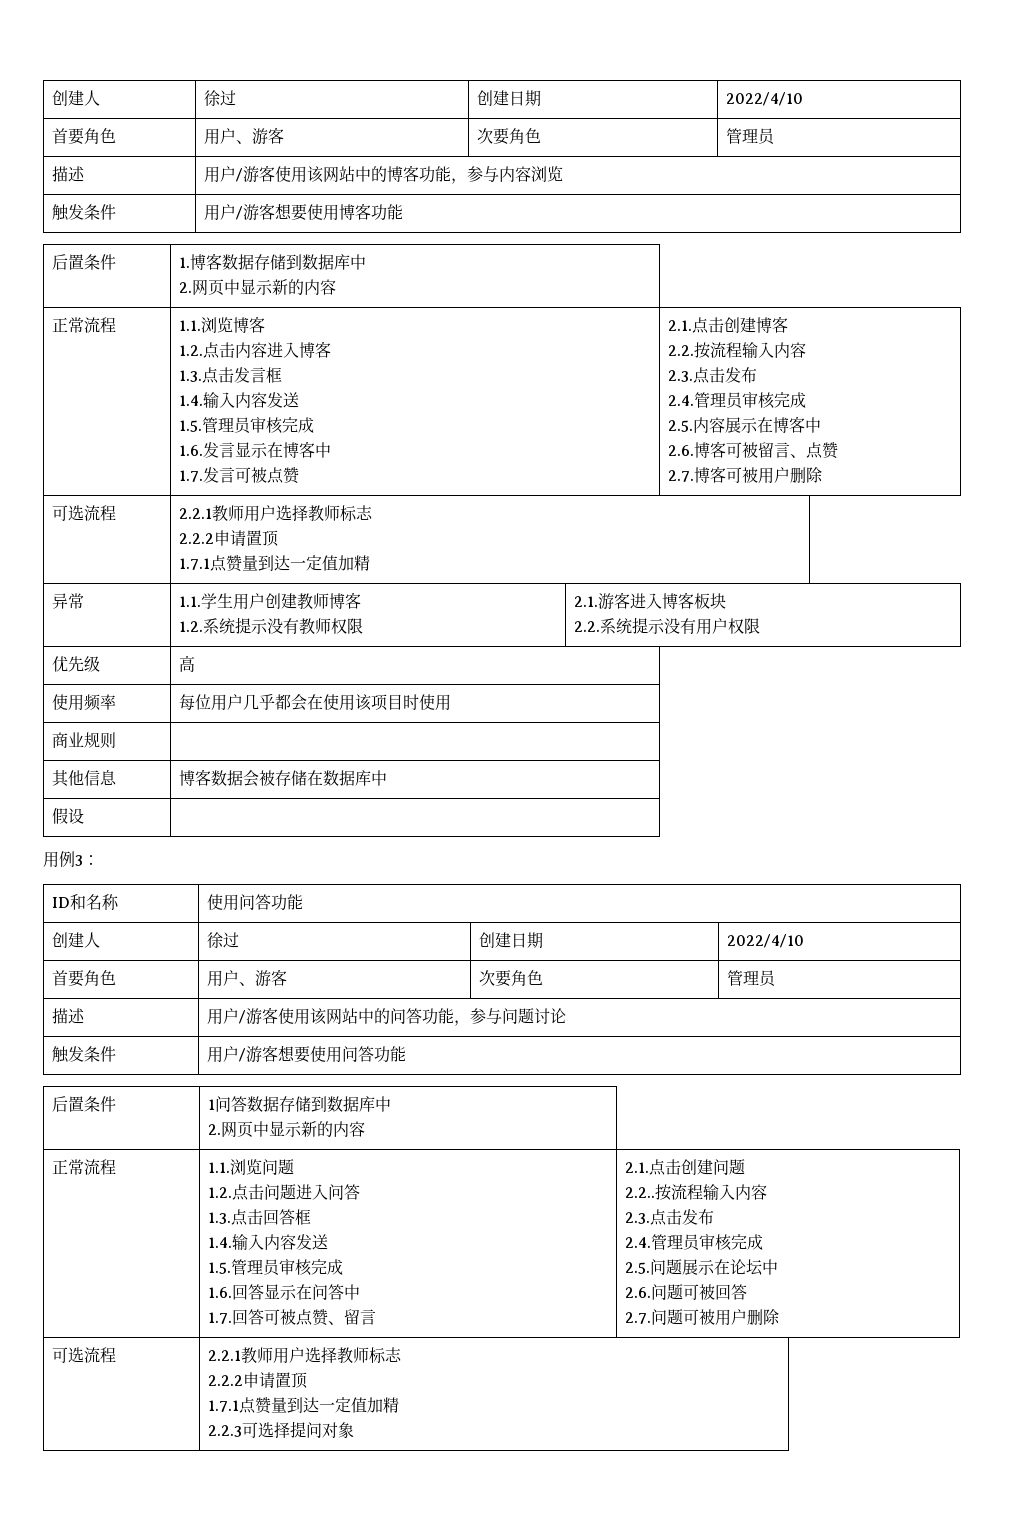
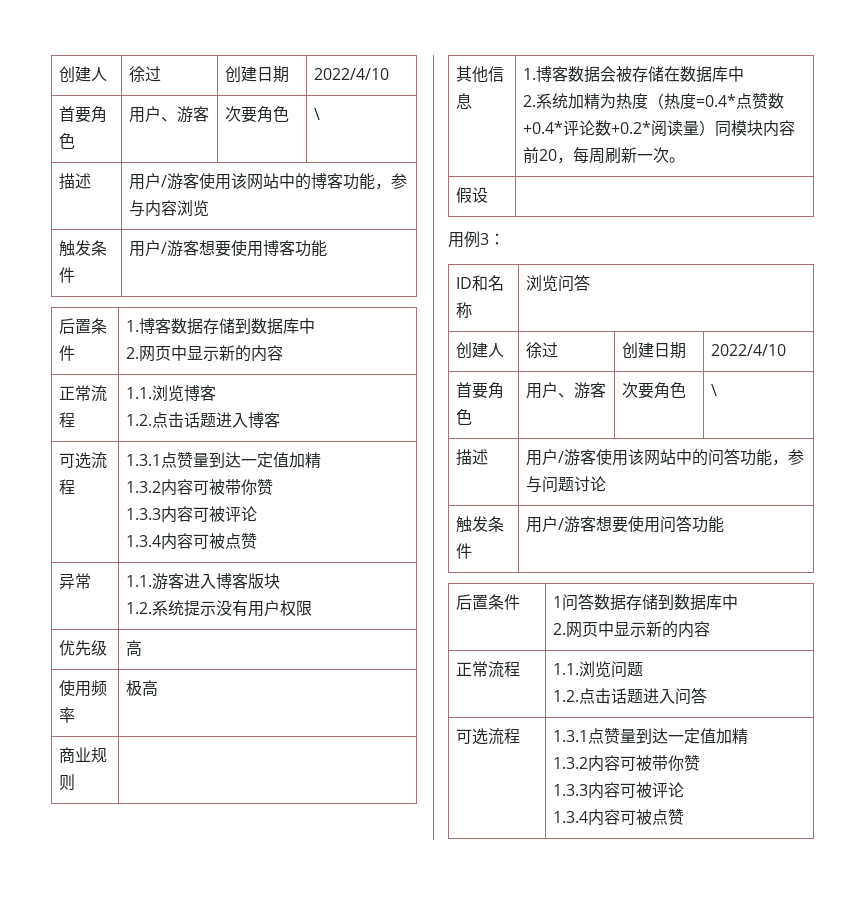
[725,128,775,145] 管理员 -> [313,108,320,120] \
[234,341,331,358] [178,367,282,384] [178,392,299,408] [178,416,314,434] [178,441,331,458] [178,466,300,484] [667,316,788,334] [667,342,806,359] [667,367,757,384] [667,391,806,409] [667,416,821,433] [667,441,839,459] [667,466,823,484] [51,505,116,521] [178,505,373,522] [178,530,279,547] [178,554,370,572] [51,593,84,609] [178,592,361,610] [178,617,363,635] [573,596,598,607] 内容进入博客 // 1.3.点击发言框 // 1.4.输入内容发送 // 1.5.管理员审核完成 // 1.6.发言显示在博客中 // 1.7.发言可被点赞 | 2.1.点击创建博客 // 2.2.按流程输入内容 // 2.3.点击发布 // 2.4.管理员审核完成 // 2.5.内容展示在博客中 // 2.6.博客可被留言、点赞 // 2.7.博客可被用户删除 // 可选流程 | 2.2.1教师用户选择教师标志 // 2.2.2申请置顶 // 1.7.1点赞量到达一定值加精 // 异常 | 1.1.学生用户创建教师博客 // 1.2.系统提示没有教师权限 | 2.1. -> [183,412,280,428] [58,452,107,469] [58,479,75,495] [125,452,321,468] [125,479,273,496] [125,506,257,523] [125,533,257,550] [58,573,91,589] [125,575,152,587] 话题进入博客 // 可选流程 | 1.3.1点赞量到达一定值加精 // 1.3.2内容可被带你赞 // 1.3.3内容可被评论 // 1.3.4内容可被点赞 // 异常 | 1.1.
[693,593,710,609] 板 -> [247,573,264,589] 版
[573,621,600,632] 2.2. -> [125,602,152,614] 1.2.
[178,694,451,711] 每位用户几乎都会在使用该项目时使用 -> [125,680,158,697] 极高
(117, 777) none -> [522,68,536,80] 1.
(387, 778) none -> [522,93,784,109] [522,120,795,137] [522,147,685,164] // 2.系统加精为热度（热度=0.4*点赞数+0.4*评论数+0.2*阅读量）同模块内容前20，每周刷新一次。
[206,894,303,911] 使用问答功能 -> [525,275,590,292] 浏览问答
[726,970,776,987] 管理员 -> [710,384,717,396] \
[263,1184,280,1200] 问 -> [610,688,627,704] 话
[207,1209,311,1226] [207,1234,328,1250] [207,1258,343,1276] [207,1284,360,1300] [207,1308,376,1326] [624,1159,745,1176] [624,1184,767,1201] [624,1209,714,1226] [624,1233,763,1251] [624,1259,778,1276] [624,1284,747,1300] [624,1309,780,1326] [51,1347,116,1363] [207,1347,402,1364] [207,1372,308,1389] [207,1396,399,1414] [207,1421,354,1438] // 1.3.点击回答框 // 1.4.输入内容发送 // 1.5.管理员审核完成 // 1.6.回答显示在问答中 // 1.7.回答可被点赞、留言 | 2.1.点击创建问题 // 2.2..按流程输入内容 // 2.3.点击发布 // 2.4.管理员审核完成 // 2.5.问题展示在论坛中 // 2.6.问题可被回答 // 2.7.问题可被用户删除 // 可选流程 | 2.2.1教师用户选择教师标志 // 2.2.2申请置顶 // 1.7.1点赞量到达一定值加精 // 2.2.3可选择提问对象 -> [455,728,520,745] [552,728,748,744] [552,755,700,772] [552,782,684,799] [552,809,684,826] // 可选流程 | 1.3.1点赞量到达一定值加精 // 1.3.2内容可被带你赞 // 1.3.3内容可被评论 // 1.3.4内容可被点赞

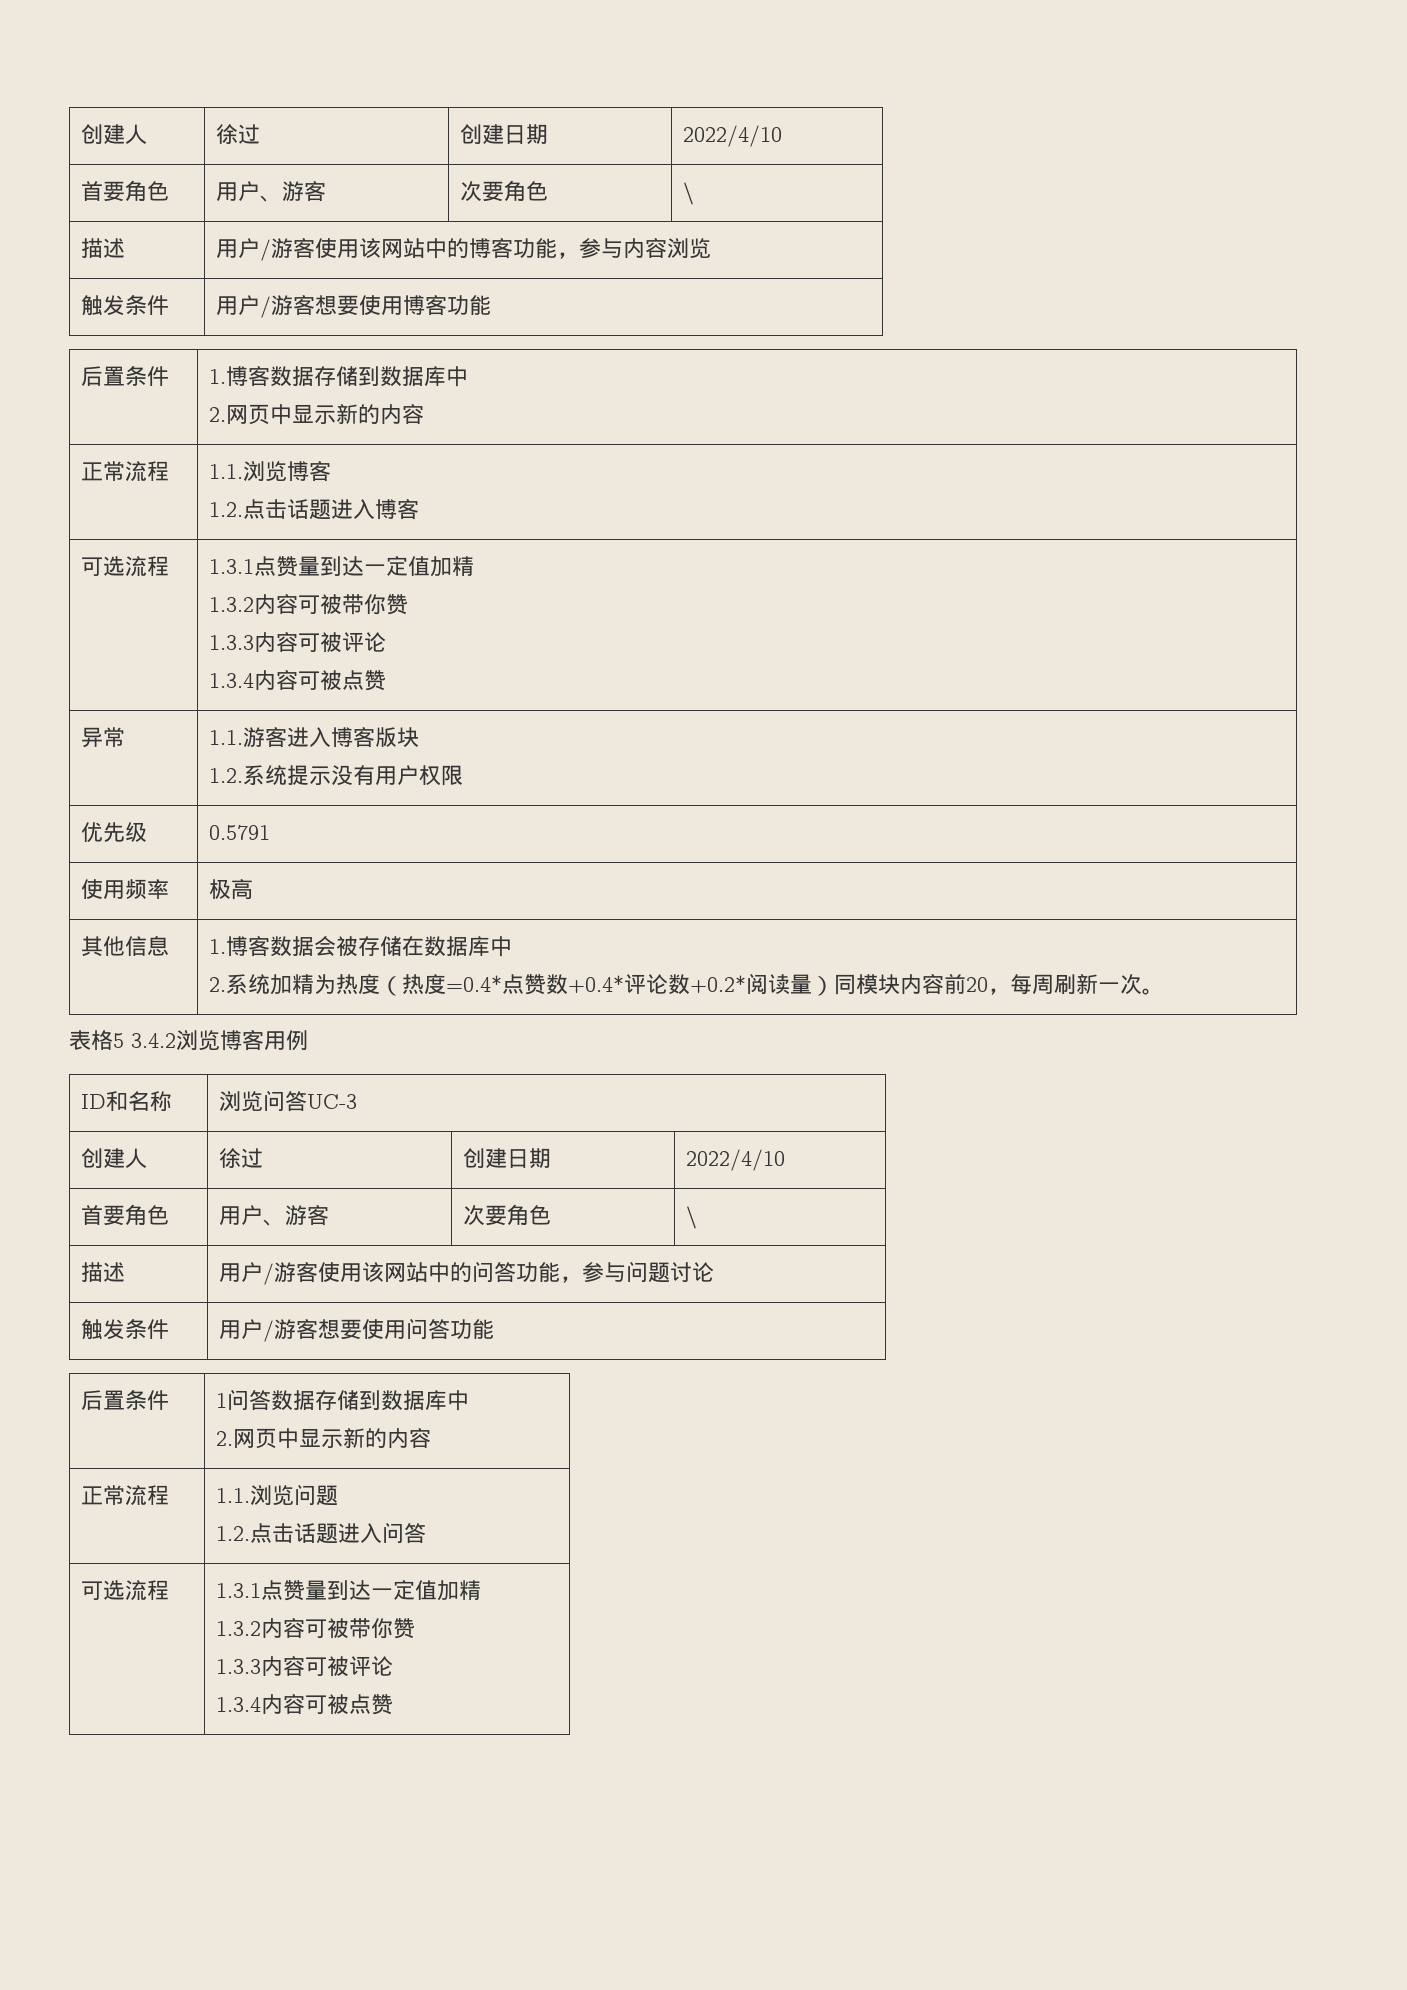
[125,640,142,657] 高 -> [208,825,270,840] 0.5791
[58,747,107,763] [58,774,75,791] // 商业规则 | -> (253, 889) none
[455,187,488,203] // 假设 | // -> [69,1030,264,1051] // 表格5 3.4.2浏览博客
[480,233,505,245] 3： -> (308, 1040) none
(590, 283) none -> [306,1094,357,1109] UC-3

